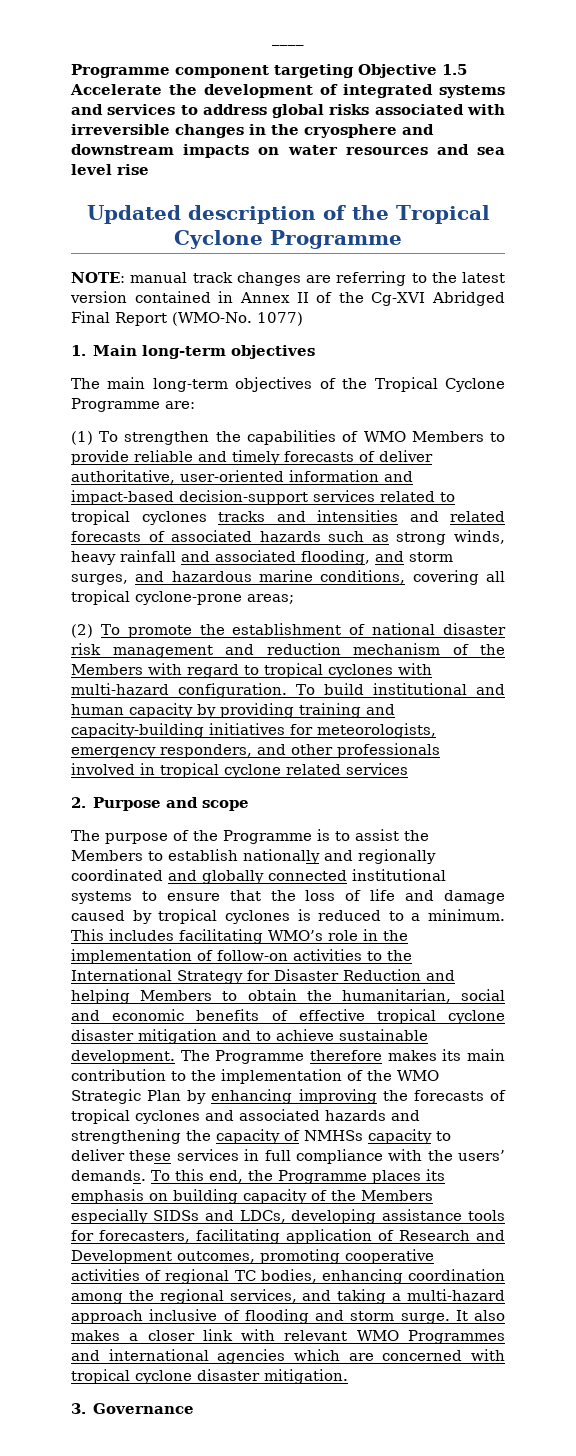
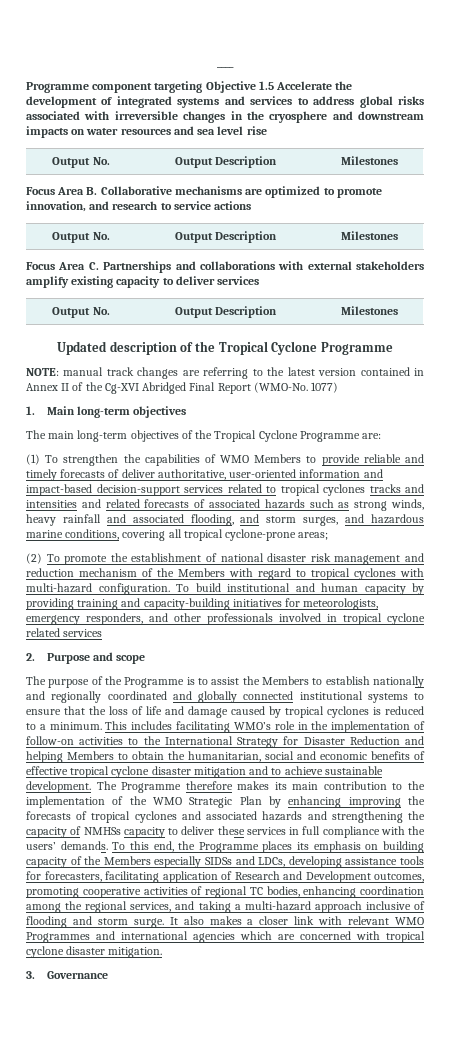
(149, 169) none -> [52,157,110,168] [174,156,278,168] [341,156,398,165] [26,186,382,198] [26,201,252,212] [52,232,110,243] [174,231,278,243] [341,231,398,240] [26,261,424,273] [26,276,260,288] [52,307,110,318] [174,306,278,318] [341,306,398,315] // Output No. | Output Description | Milestones // Focus Area B. Collaborative mechanisms are optimized to promote innovation, and research to service actions // Output No. | Output Description | Milestones // Focus Area C. Partnerships and collaborations with external stakeholders amplify existing capacity to deliver services // Output No. | Output Description | Milestones

